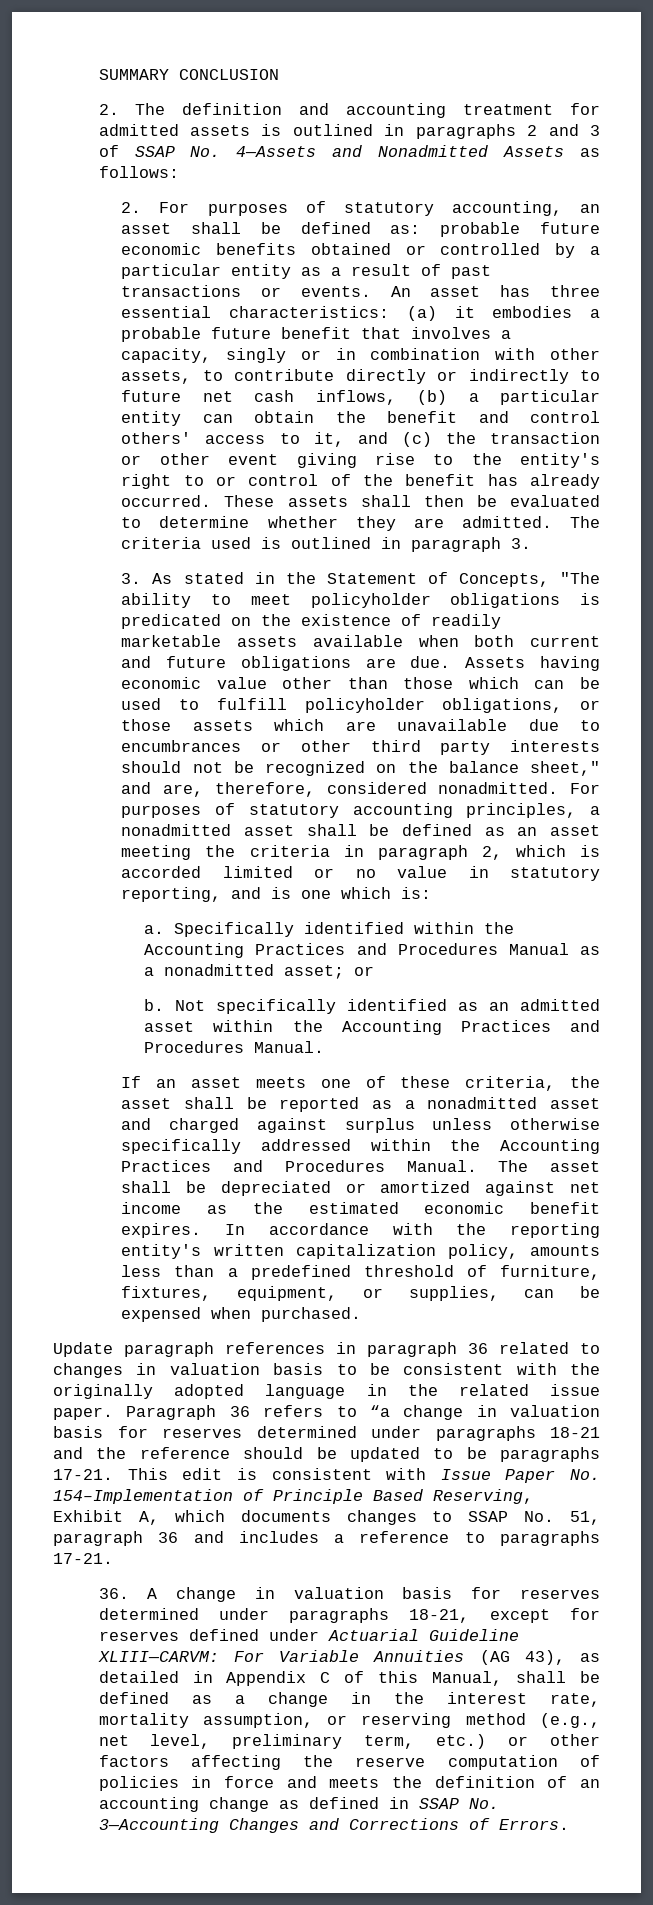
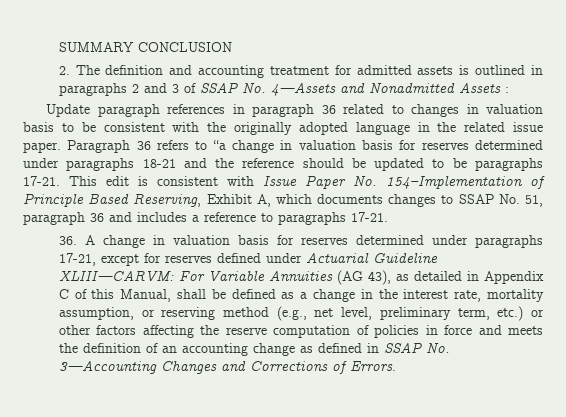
[579,148,600,157] [98,166,179,178] [121,201,600,216] [121,222,600,237] [121,243,600,258] [121,264,492,279] [121,285,600,297] [121,306,600,321] [121,327,512,342] [121,348,600,363] [121,369,601,384] [121,390,601,405] [121,411,601,426] [121,432,600,447] [121,453,601,468] [121,474,600,489] [121,495,600,507] [121,516,600,531] [121,537,532,552] [121,572,600,587] [121,593,600,608] [121,614,502,629] [121,635,600,647] [121,656,600,671] [121,677,600,689] [121,698,600,713] [121,719,601,731] [121,740,600,755] [121,761,600,776] [121,782,600,797] [121,803,600,818] [121,824,600,836] [121,845,600,860] [121,866,601,881] [121,887,432,902] [144,922,515,937] [144,943,600,958] [144,964,375,979] [144,999,600,1014] [144,1020,600,1035] [144,1041,325,1053] [121,1076,600,1091] [121,1097,600,1112] [121,1118,600,1133] [121,1139,600,1154] [121,1160,600,1172] [121,1181,600,1196] [121,1202,600,1214] [121,1223,600,1238] [121,1244,600,1259] [121,1265,600,1280] [121,1286,600,1301] [121,1307,362,1322] as follows: // 2. For purposes of statutory accounting, an asset shall be defined as: probable future economic benefits obtained or controlled by a particular entity as a result of past transactions or events. An asset has three essential characteristics: (a) it embodies a probable future benefit that involves a capacity, singly or in combination with other assets, to contribute directly or indirectly to future net cash inflows, (b) a particular entity can obtain the benefit and control others' access to it, and (c) the transaction or other event giving rise to the entity's right to or control of the benefit has already occurred. These assets shall then be evaluated to determine whether they are admitted. The criteria used is outlined in paragraph 3. // 3. As stated in the Statement of Concepts, "The ability to meet policyholder obligations is predicated on the existence of readily marketable assets available when both current and future obligations are due. Assets having economic value other than those which can be used to fulfill policyholder obligations, or those assets which are unavailable due to encumbrances or other third party interests should not be recognized on the balance sheet," and are, therefore, considered nonadmitted. For purposes of statutory accounting principles, a nonadmitted asset shall be defined as an asset meeting the criteria in paragraph 2, which is accorded limited or no value in statutory reporting, and is one which is: // a. Specifically identified within the Accounting Practices and Procedures Manual as a nonadmitted asset; or // b. Not specifically identified as an admitted asset within the Accounting Practices and Procedures Manual. // If an asset meets one of these criteria, the asset shall be reported as a nonadmitted asset and charged against surplus unless otherwise specifically addressed within the Accounting Practices and Procedures Manual. The asset shall be depreciated or amortized against net income as the estimated economic benefit expires. In accordance with the reporting entity's written capitalization policy, amounts less than a predefined threshold of furniture, fixtures, equipment, or supplies, can be expensed when purchased. -> [504,87,509,93] :
[409,1609,470,1623] 18-21, -> [58,253,96,266] 17-21,

